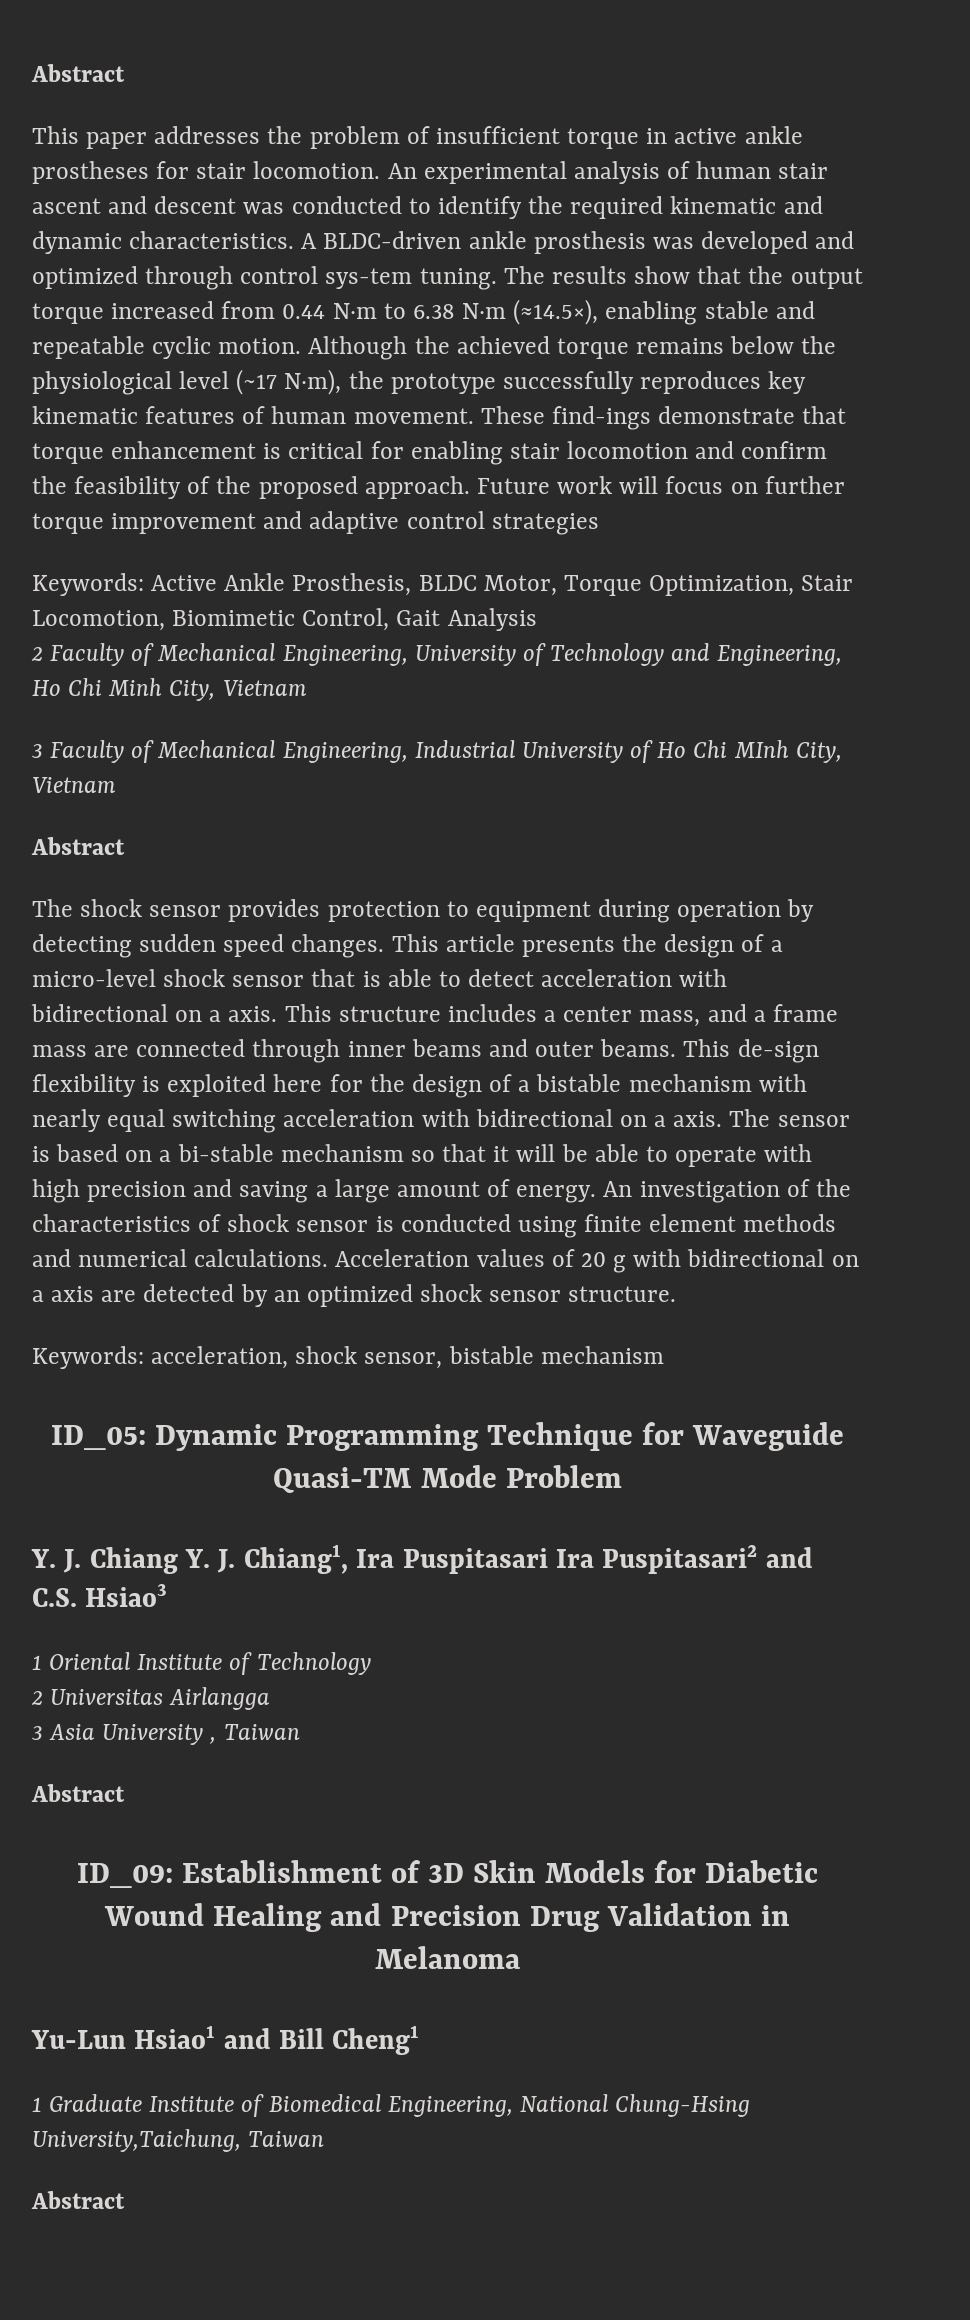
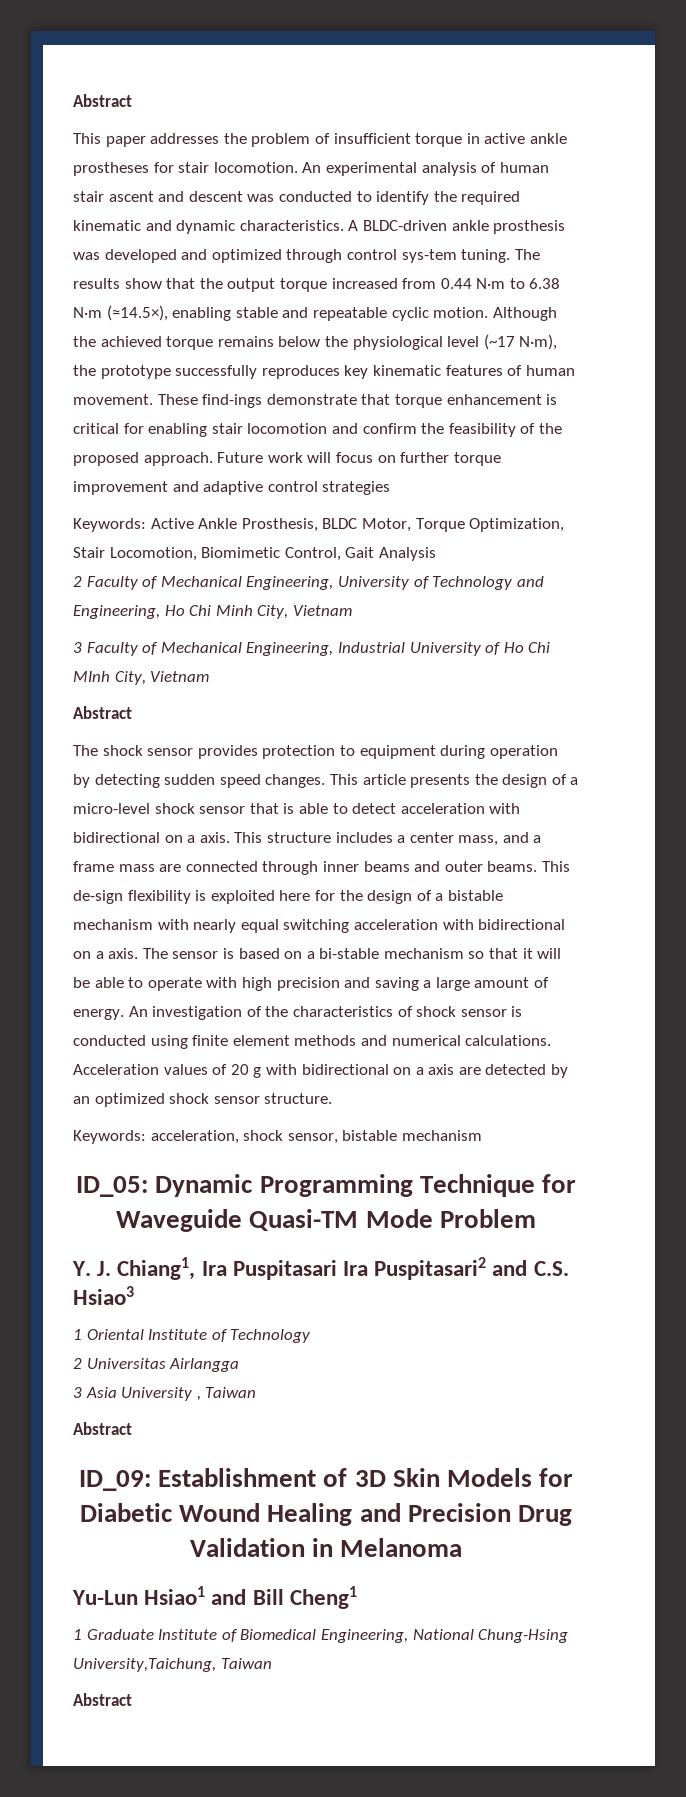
[89,1547,236,1574] Chiang Y. J. -> (112, 1268) none

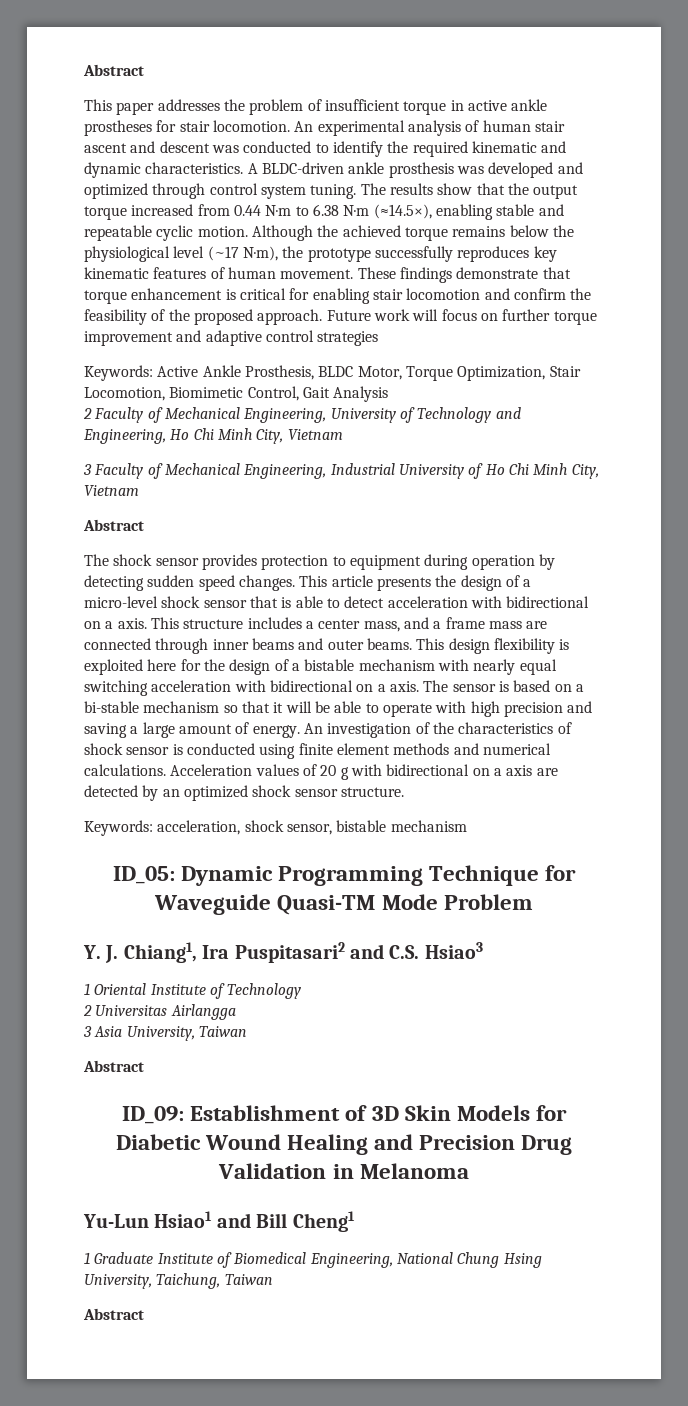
[401,249,457,263] sys-tem -> [260,185,306,199] system
[202,394,263,408] find-ings -> [399,267,452,283] findings
[73,671,110,682] MInh -> [533,463,568,475] Minh
[73,890,123,904] de-sign -> [448,638,490,654] design
[232,1260,369,1280] Puspitasari Ira -> (230, 952) none
[121,1387,201,1401] University , -> [126,1026,195,1041] University,
[478,1629,569,1643] [73,1658,216,1672] Chung-Hsing University,Taichung, -> [457,1252,542,1268] [84,1273,221,1289] Chung Hsing University, Taichung,

